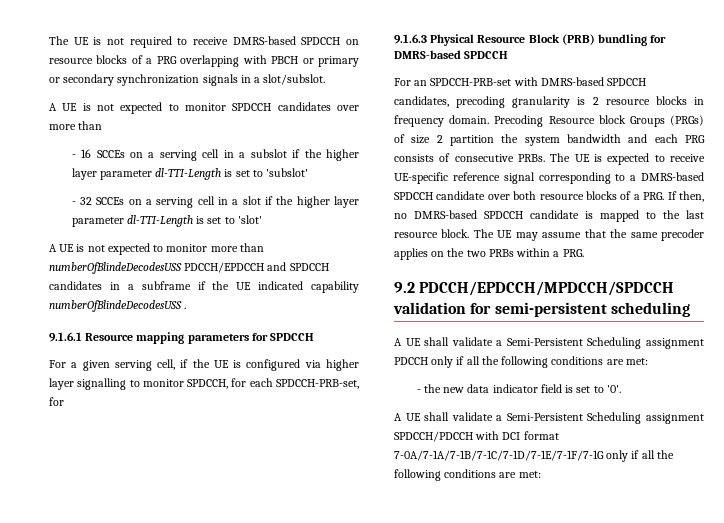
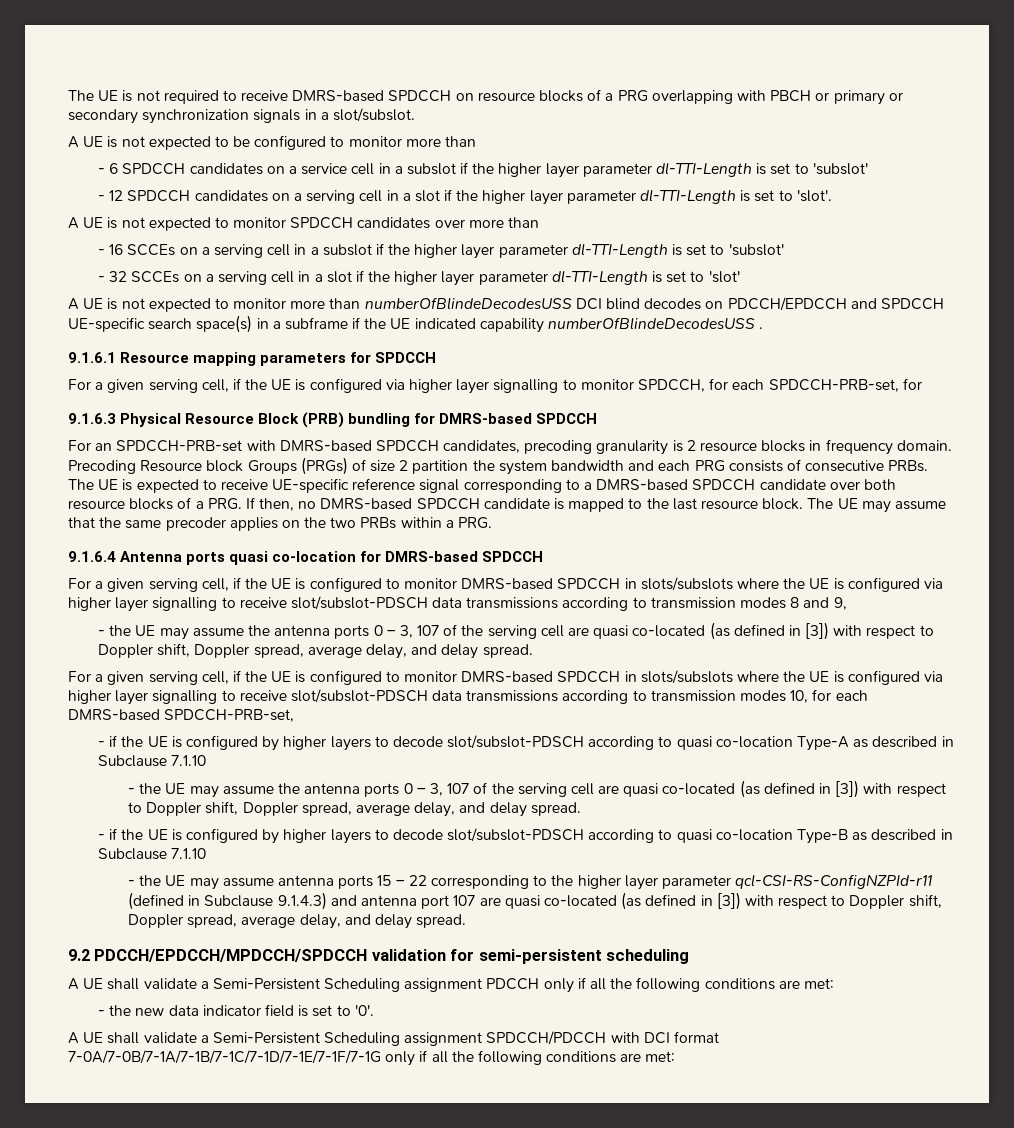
(326, 79) none -> [68,135,477,150] [98,162,868,178] [98,189,832,205] // A UE is not expected to be configured to monitor more than // - 6 SPDCCH candidates on a service cell in a subslot if the higher layer parameter dl-TTI-Length is set to 'subslot' // - 12 SPDCCH candidates on a serving cell in a slot if the higher layer parameter dl-TTI-Length is set to 'slot'.
[184,262,329,273] [49,281,102,290] PDCCH/EPDCCH and SPDCCH candidates -> [575,297,944,311] [68,315,253,333] DCI blind decodes on PDCCH/EPDCCH and SPDCCH UE-specific search space(s)
(584, 253) none -> [68,551,544,565] [68,577,943,592] [68,596,847,612] [98,622,934,640] [98,643,533,659] [68,670,943,685] [68,689,868,705] [68,709,295,722] [98,735,954,751] [98,755,207,767] [128,780,946,798] [128,801,581,817] [98,828,953,844] [98,848,207,860] [128,874,933,890] [128,892,942,910] [128,914,467,929] // 9.1.6.4 Antenna ports quasi co-location for DMRS-based SPDCCH // For a given serving cell, if the UE is configured to monitor DMRS-based SPDCCH in slots/subslots where the UE is configured via higher layer signalling to receive slot/subslot-PDSCH data transmissions according to transmission modes 8 and 9, // - the UE may assume the antenna ports 0 – 3, 107 of the serving cell are quasi co-located (as defined in [3]) with respect to Doppler shift, Doppler spread, average delay, and delay spread. // For a given serving cell, if the UE is configured to monitor DMRS-based SPDCCH in slots/subslots where the UE is configured via higher layer signalling to receive slot/subslot-PDSCH data transmissions according to transmission modes 10, for each DMRS-based SPDCCH-PRB-set, // - if the UE is configured by higher layers to decode slot/subslot-PDSCH according to quasi co-location Type-A as described in Subclause 7.1.10 // - the UE may assume the antenna ports 0 – 3, 107 of the serving cell are quasi co-located (as defined in [3]) with respect to Doppler shift, Doppler spread, average delay, and delay spread. // - if the UE is configured by higher layers to decode slot/subslot-PDSCH according to quasi co-location Type-B as described in Subclause 7.1.10 // - the UE may assume antenna ports 15 – 22 corresponding to the higher layer parameter qcl-CSI-RS-ConfigNZPId-r11 (defined in Subclause 9.1.4.3) and antenna port 107 are quasi co-located (as defined in [3]) with respect to Doppler shift, Doppler spread, average delay, and delay spread.
[394,450,604,461] 7-0A/7-1A/7-1B/7-1C/7-1D/7-1E/7-1F/7-1G -> [68,1050,381,1064] 7-0A/7-0B/7-1A/7-1B/7-1C/7-1D/7-1E/7-1F/7-1G

